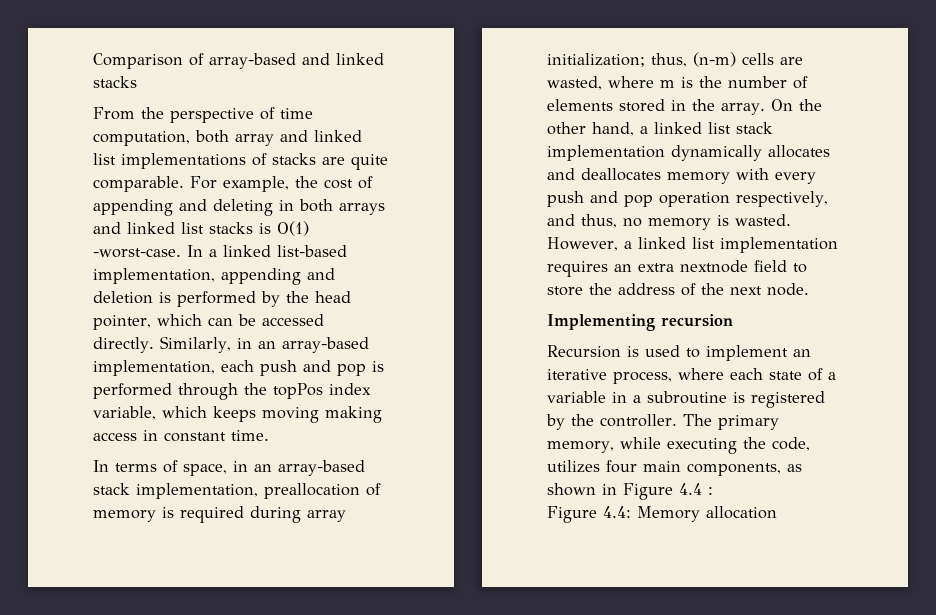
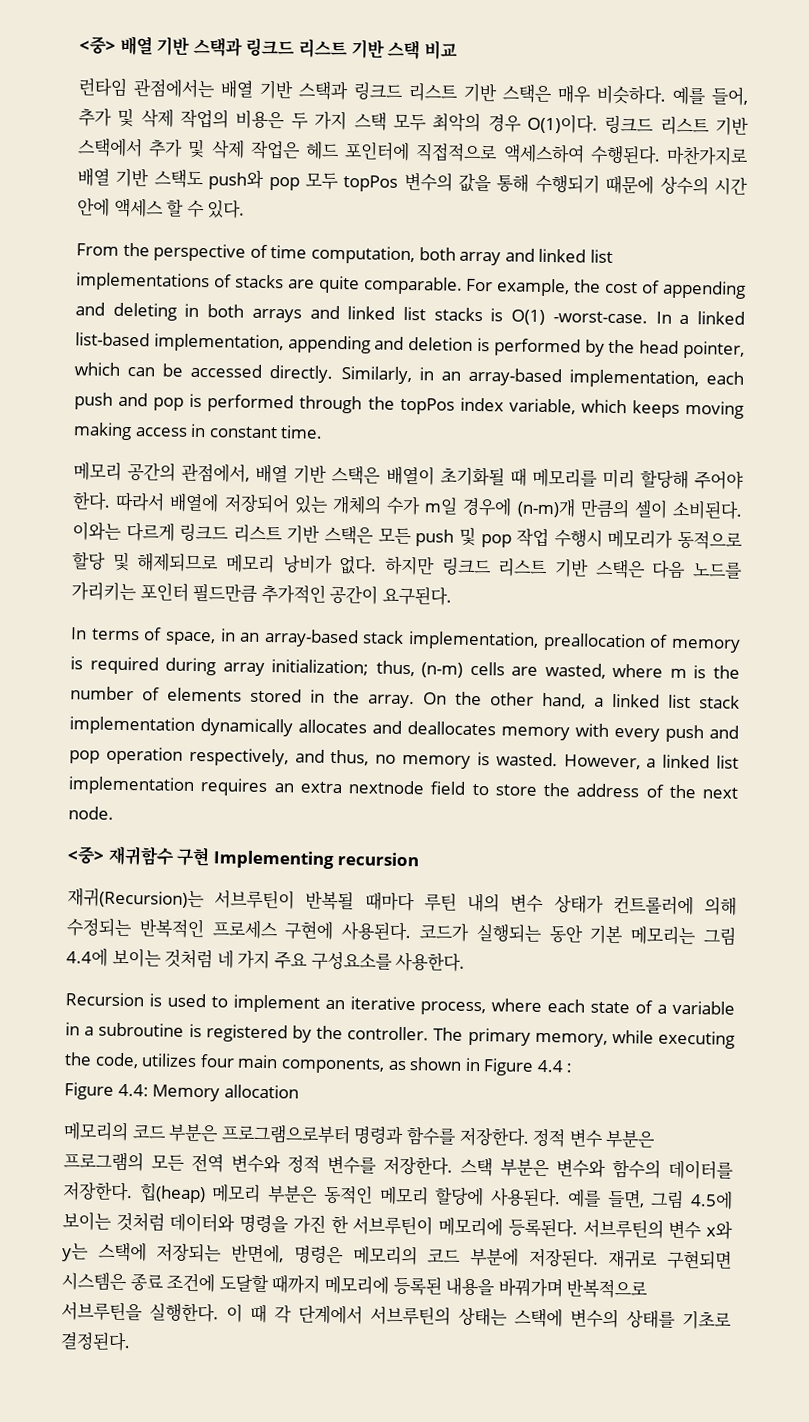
[93,53,384,69] [93,76,137,88] Comparison of array-based and linked stacks -> [79,35,458,60] [78,77,748,106] [78,108,749,136] [77,137,749,166] [77,168,748,196] [77,197,246,219] <중> 배열 기반 스택과 링크드 리스트 기반 스택 비교 // 런타임 관점에서는 배열 기반 스택과 링크드 리스트 기반 스택은 매우 비슷하다. 예를 들어, 추가 및 삭제 작업의 비용은 두 가지 스택 모두 최악의 경우 O(1)이다. 링크드 리스트 기반 스택에서 추가 및 삭제 작업은 헤드 포인터에 직접적으로 액세스하여 수행된다. 마찬가지로 배열 기반 스택도 push와 pop 모두 topPos 변수의 값을 통해 수행되기 때문에 상수의 시간 안에 액세스 할 수 있다.
(269, 435) none -> [73,462,745,490] [72,491,743,520] [72,521,743,550] [71,551,743,580] [71,582,452,606] // 메모리 공간의 관점에서, 배열 기반 스택은 배열이 초기화될 때 메모리를 미리 할당해 주어야 한다. 따라서 배열에 저장되어 있는 개체의 수가 m일 경우에 (n-m)개 만큼의 셀이 소비된다. 이와는 다르게 링크드 리스트 기반 스택은 모든 push 및 pop 작업 수행시 메모리가 동적으로 할당 및 해제되므로 메모리 낭비가 없다. 하지만 링크드 리스트 기반 스택은 다음 노드를 가리키는 포인터 필드만큼 추가적인 공간이 요구된다.
(809, 289) none -> [67,845,211,867] <중> 재귀함수 구현
(733, 320) none -> [67,887,737,916] [66,918,736,946] [66,947,466,972] // 재귀(Recursion)는 서브루틴이 반복될 때마다 루틴 내의 변수 상태가 컨트롤러에 의해 수정되는 반복적인 프로세스 구현에 사용된다. 코드가 실행되는 동안 기본 메모리는 그림 4.4에 보이는 것처럼 네 가지 주요 구성요소를 사용한다.
(777, 512) none -> [63,1121,657,1149] [63,1151,734,1180] [62,1181,734,1210] [62,1211,734,1240] [62,1242,732,1270] [61,1272,649,1299] [61,1301,732,1330] [60,1331,131,1352] // 메모리의 코드 부분은 프로그램으로부터 명령과 함수를 저장한다. 정적 변수 부분은 프로그램의 모든 전역 변수와 정적 변수를 저장한다. 스택 부분은 변수와 함수의 데이터를 저장한다. 힙(heap) 메모리 부분은 동적인 메모리 할당에 사용된다. 예를 들면, 그림 4.5에 보이는 것처럼 데이터와 명령을 가진 한 서브루틴이 메모리에 등록된다. 서브루틴의 변수 x와 y는 스택에 저장되는 반면에, 명령은 메모리의 코드 부분에 저장된다. 재귀로 구현되면 시스템은 종료 조건에 도달할 때까지 메모리에 등록된 내용을 바꿔가며 반복적으로 서브루틴을 실행한다. 이 때 각 단계에서 서브루틴의 상태는 스택에 변수의 상태를 기초로 결정된다.

